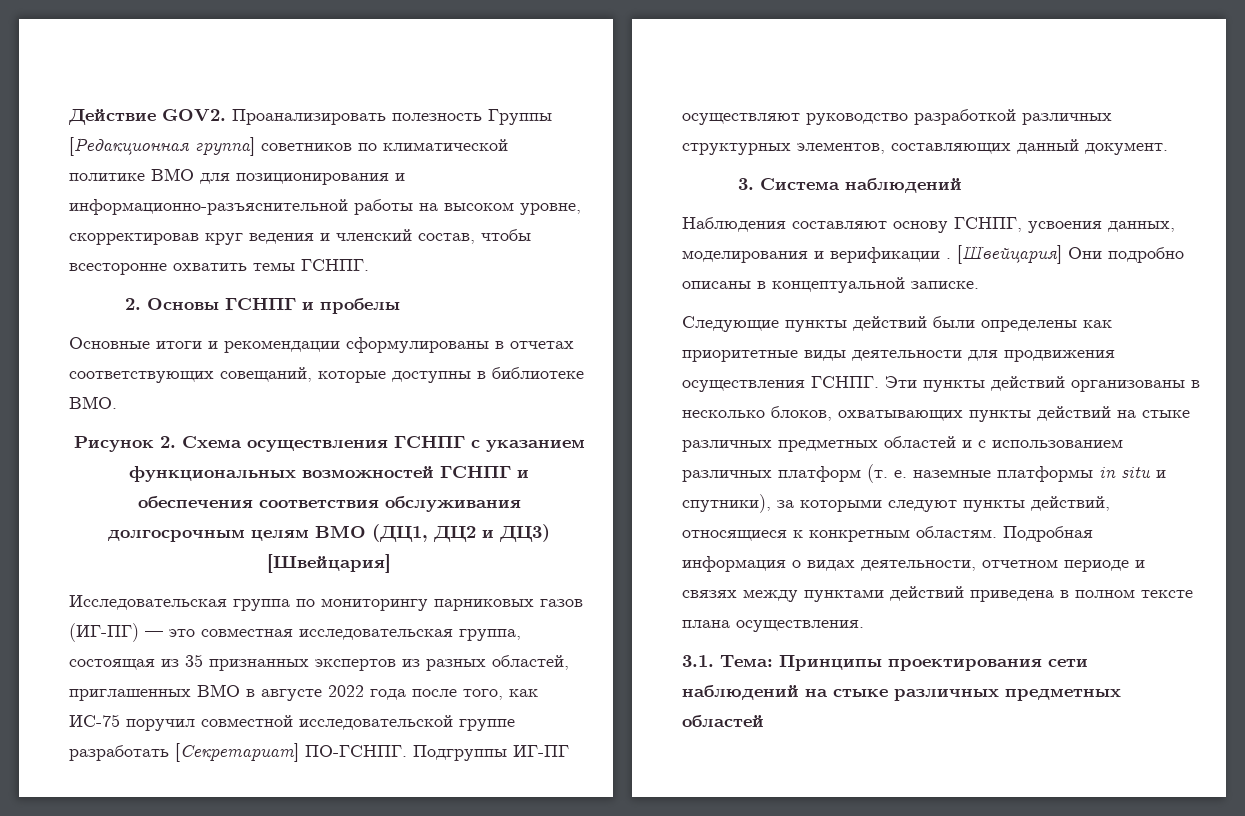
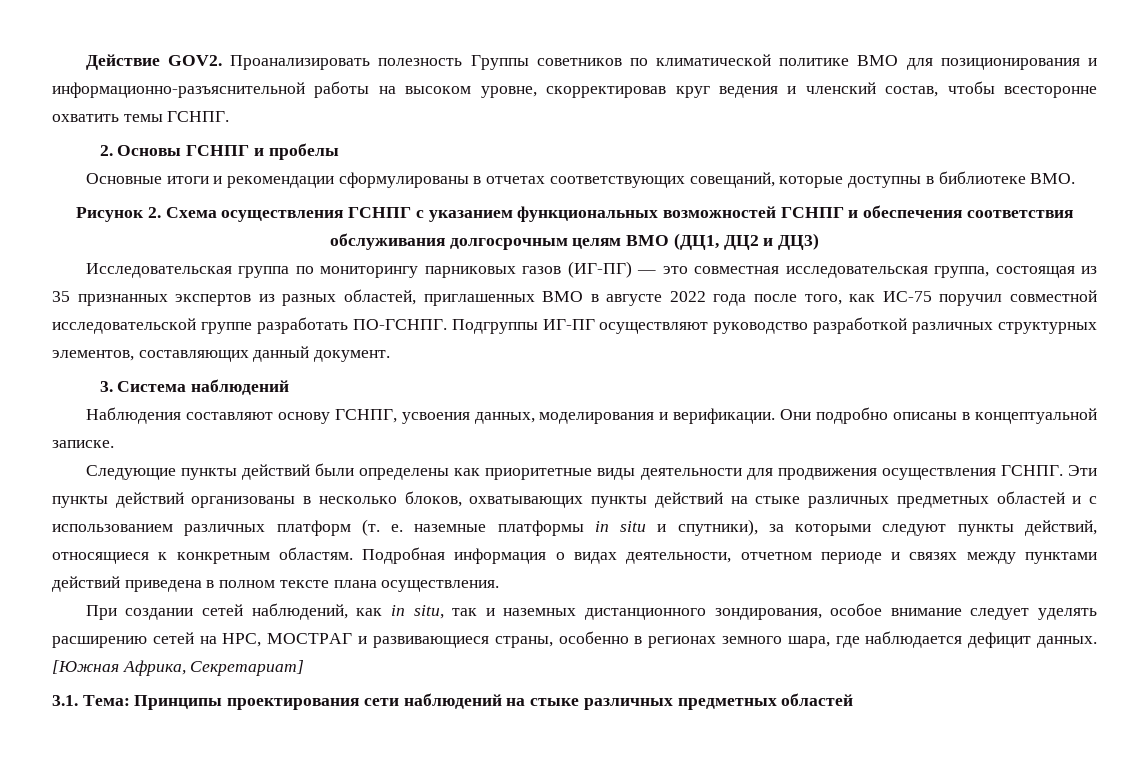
[69,137,255,156] [Редакционная группа] -> (529, 62) none
[267,554,391,573] [Швейцария] -> (820, 241) none
[175,743,299,762] [Секретариат] -> (348, 325) none
[830,245,1062,264] верификации . [Швейцария] -> [673,408,776,424] верификации.
(864, 626) none -> [85,603,1097,620] [52,631,1097,648] [52,660,305,676] // При создании сетей наблюдений, как in situ, так и наземных дистанционного зондирования, особое внимание следует уделять расширению сетей на НРС, МОСТРАГ и развивающиеся страны, особенно в регионах земного шара, где наблюдается дефицит данных. [Южная Африка, Секретариат]

